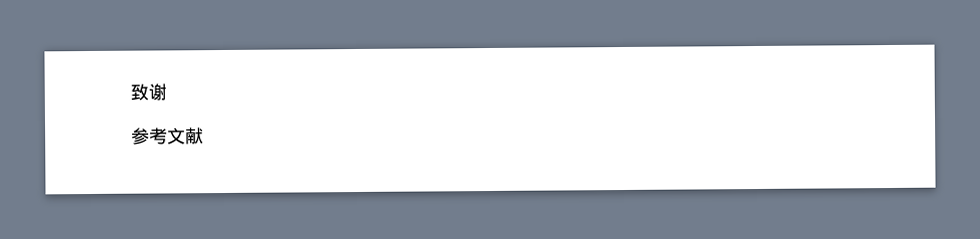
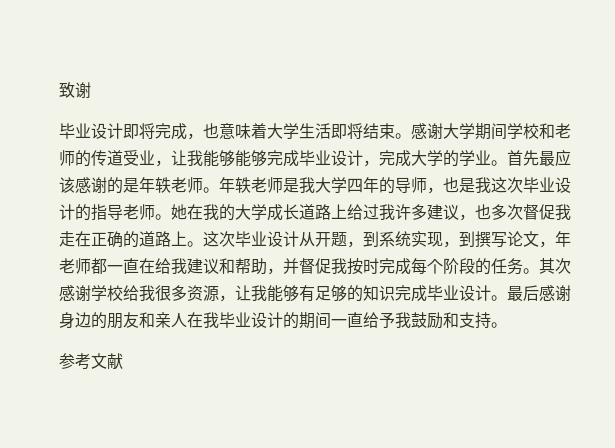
(167, 92) none -> [59,123,571,140] [59,149,571,167] [59,177,571,194] [59,204,571,221] [59,231,571,248] [59,258,571,275] [59,285,571,302] [59,312,507,329] // 毕业设计即将完成，也意味着大学生活即将结束。感谢大学期间学校和老师的传道受业，让我能够能够完成毕业设计，完成大学的学业。首先最应该感谢的是年轶老师。年轶老师是我大学四年的导师，也是我这次毕业设计的指导老师。她在我的大学成长道路上给过我许多建议，也多次督促我走在正确的道路上。这次毕业设计从开题，到系统实现，到撰写论文，年老师都一直在给我建议和帮助，并督促我按时完成每个阶段的任务。其次感谢学校给我很多资源，让我能够有足够的知识完成毕业设计。最后感谢身边的朋友和亲人在我毕业设计的期间一直给予我鼓励和支持。

